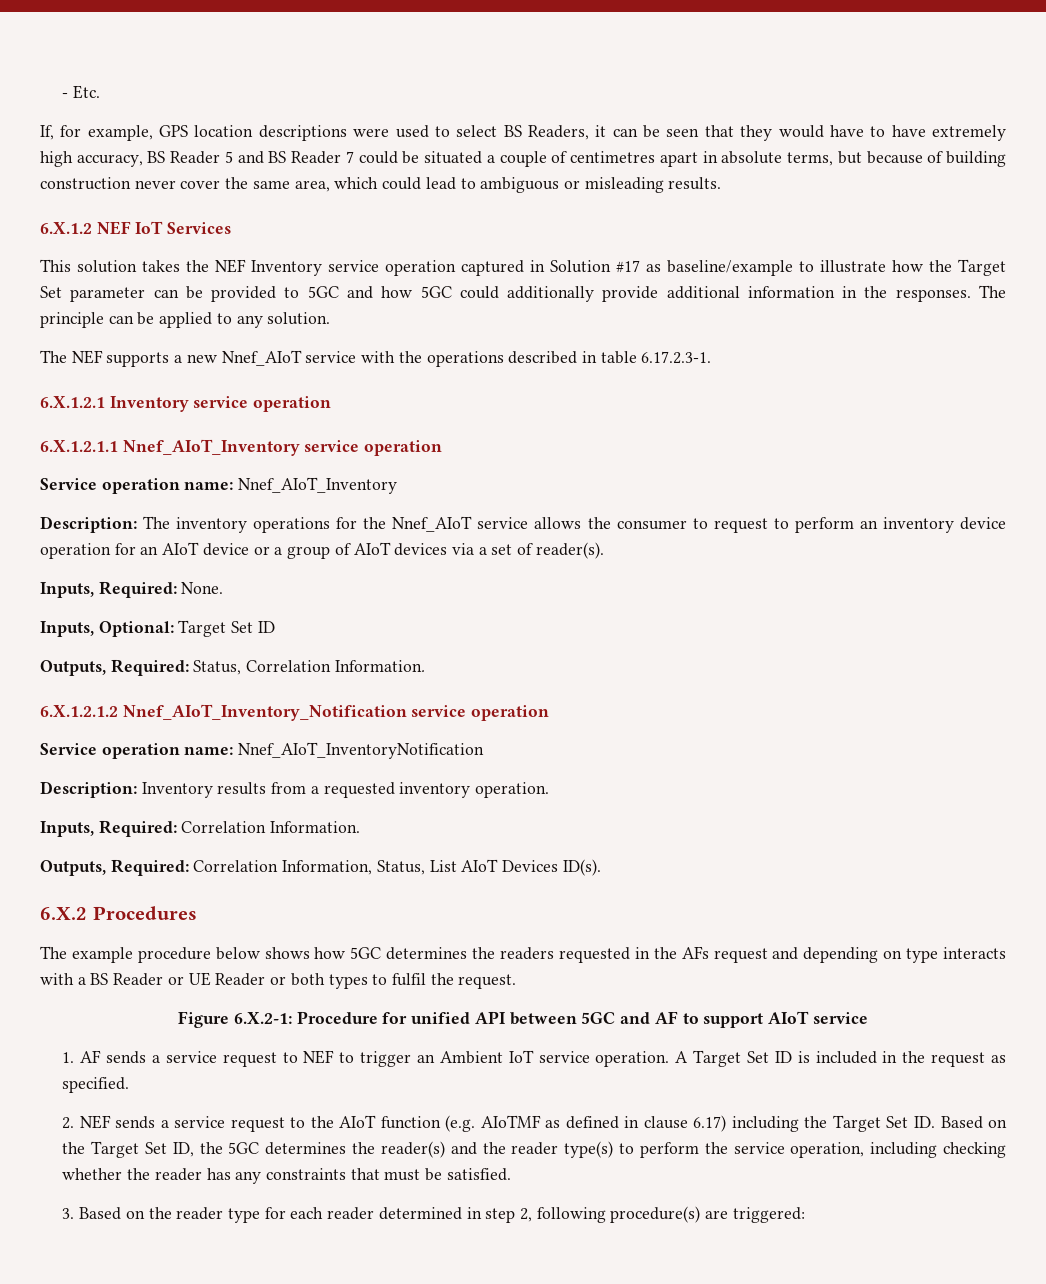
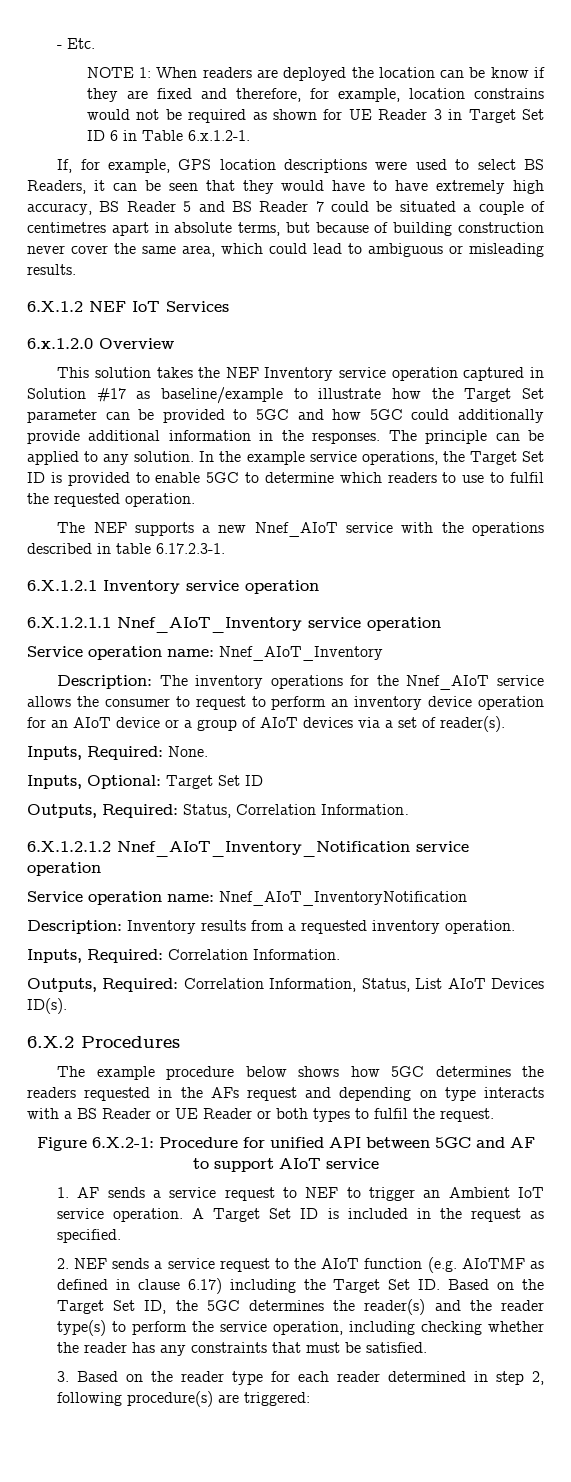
(101, 92) none -> [86,67,545,81] [86,88,544,102] [86,109,545,123] [86,130,250,141] // NOTE 1: When readers are deployed the location can be know if they are fixed and therefore, for example, location constrains would not be required as shown for UE Reader 3 in Target Set ID 6 in Table 6.x.1.2-1.
(232, 228) none -> [27,338,174,349] // 6.x.1.2.0 Overview
(331, 318) none -> [199,451,544,465] [27,472,545,486] [27,493,195,507] In the example service operations, the Target Set ID is provided to enable 5GC to determine which readers to use to fulfil the requested operation.

